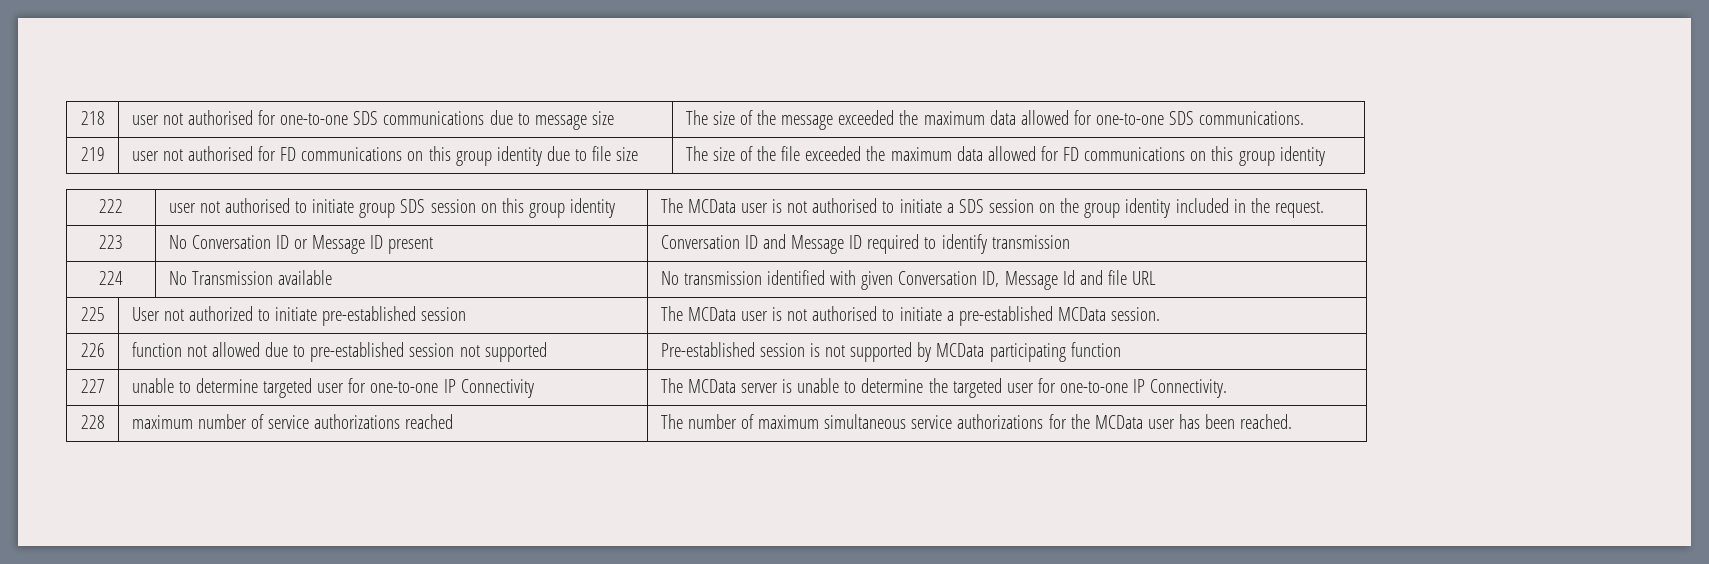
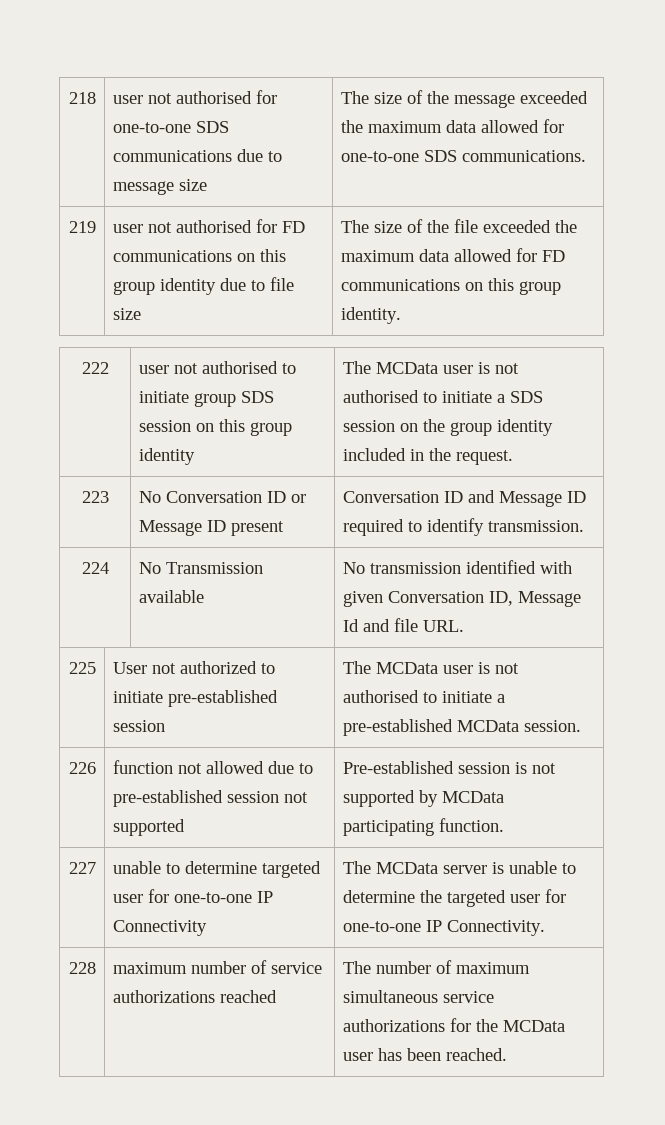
[1279,146,1325,166] identity -> [340,307,401,324] identity.
[991,235,1070,249] transmission -> [487,520,584,532] transmission.
[1132,271,1157,285] URL -> [422,620,464,632] URL.
[1070,342,1121,357] function -> [438,818,504,832] function.

